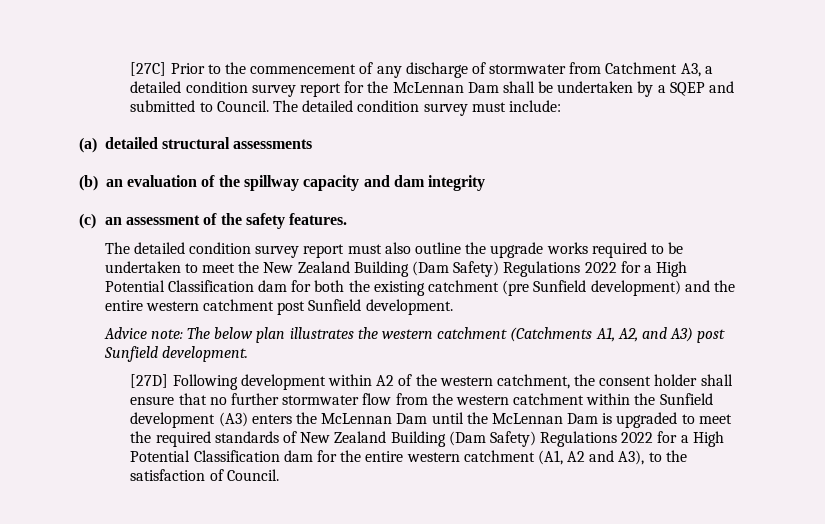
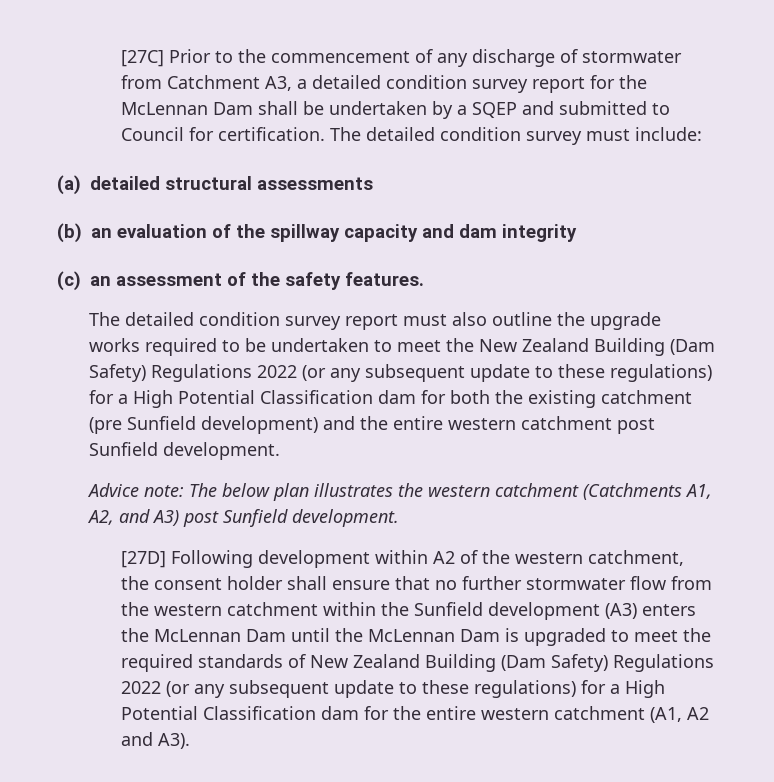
[216,100,269,112] Council. -> [121,127,326,141] Council for certification.
(617, 267) none -> [302,364,713,382] (or any subsequent update to these regulations)
(654, 437) none -> [166,680,577,698] (or any subsequent update to these regulations)
[618,450,687,465] [130,469,279,481] A3), to the satisfaction of Council. -> [158,733,191,749] A3).

